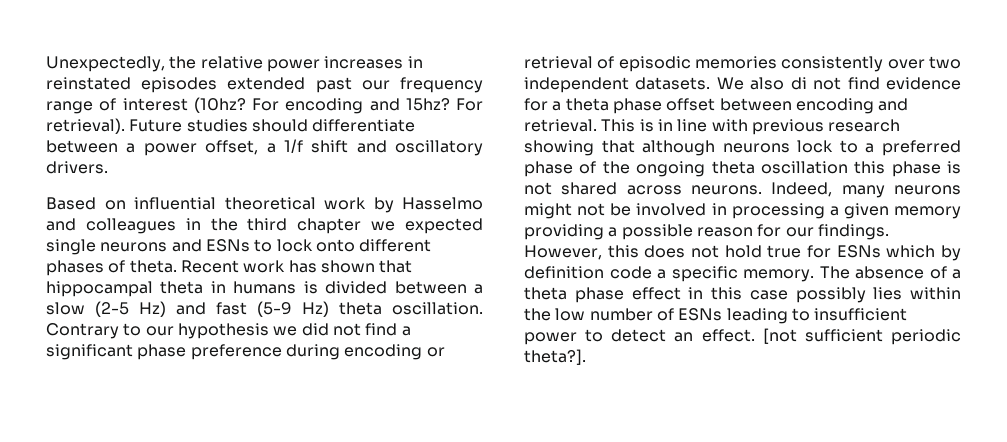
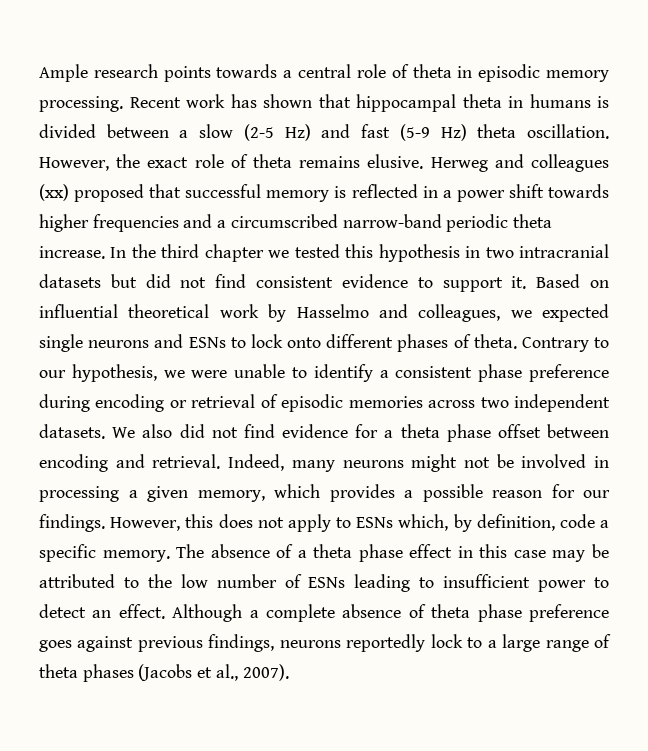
[46,56,423,72] [46,77,483,93] [46,97,483,114] [46,118,416,134] [46,139,483,156] [46,161,108,174] [46,197,483,213] [46,218,483,234] [46,239,432,255] [46,260,177,276] Unexpectedly, the relative power increases in reinstated episodes extended past our frequency range of interest (10hz? For encoding and 15hz? For retrieval). Future studies should differentiate between a power offset, a 1/f shift and oscillatory drivers. // Based on influential theoretical work by Hasselmo and colleagues in the third chapter we expected single neurons and ESNs to lock onto different phases of theta. -> [39,64,609,82] [39,96,123,112] Ample research points towards a central role of theta in episodic memory processing.
[46,323,411,339] [46,344,133,360] Contrary to our hypothesis we did not find a significant -> [39,154,609,172] [39,184,609,202] [39,214,553,232] [39,244,609,262] [39,274,609,292] [39,304,609,322] [39,334,609,352] [39,364,473,382] However, the exact role of theta remains elusive. Herweg and colleagues (xx) proposed that successful memory is reflected in a power shift towards higher frequencies and a circumscribed narrow-band periodic theta increase. In the third chapter we tested this hypothesis in two intracranial datasets but did not find consistent evidence to support it. Based on influential theoretical work by Hasselmo and colleagues, we expected single neurons and ESNs to lock onto different phases of theta. Contrary to our hypothesis, we were unable to identify a consistent
[781,56,925,72] consistently over -> [428,400,476,408] across
[790,77,807,90] di -> [179,424,205,438] did
[601,119,901,135] [524,140,961,156] [524,161,961,177] [524,182,762,195] This is in line with previous research showing that although neurons lock to a preferred phase of the ongoing theta oscillation this phase is not shared across neurons. -> (221, 461) none
[894,206,961,219] [524,224,604,240] memory providing -> [197,484,395,502] memory, which provides
[724,245,961,261] [524,266,604,279] hold true for ESNs which by definition -> [287,514,555,532] apply to ESNs which, by definition,
[795,287,961,303] possibly lies within -> [552,544,610,562] [39,574,139,588] may be attributed to
[762,328,961,345] [524,349,586,365] [not sufficient periodic theta?]. -> [172,604,609,622] [39,634,611,652] [39,664,289,682] Although a complete absence of theta phase preference goes against previous findings, neurons reportedly lock to a large range of theta phases (Jacobs et al., 2007).

